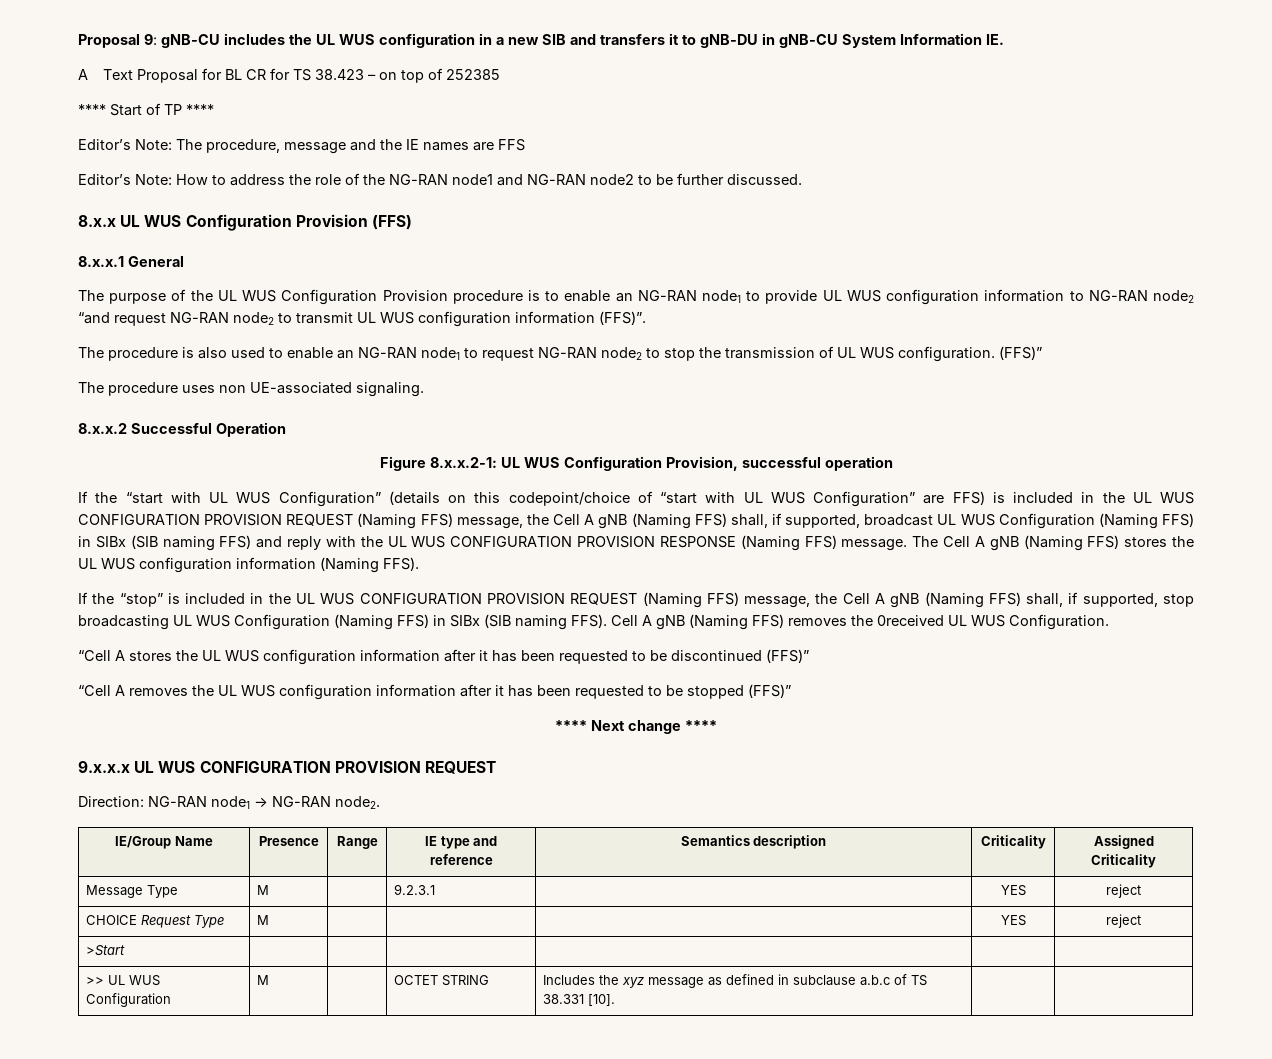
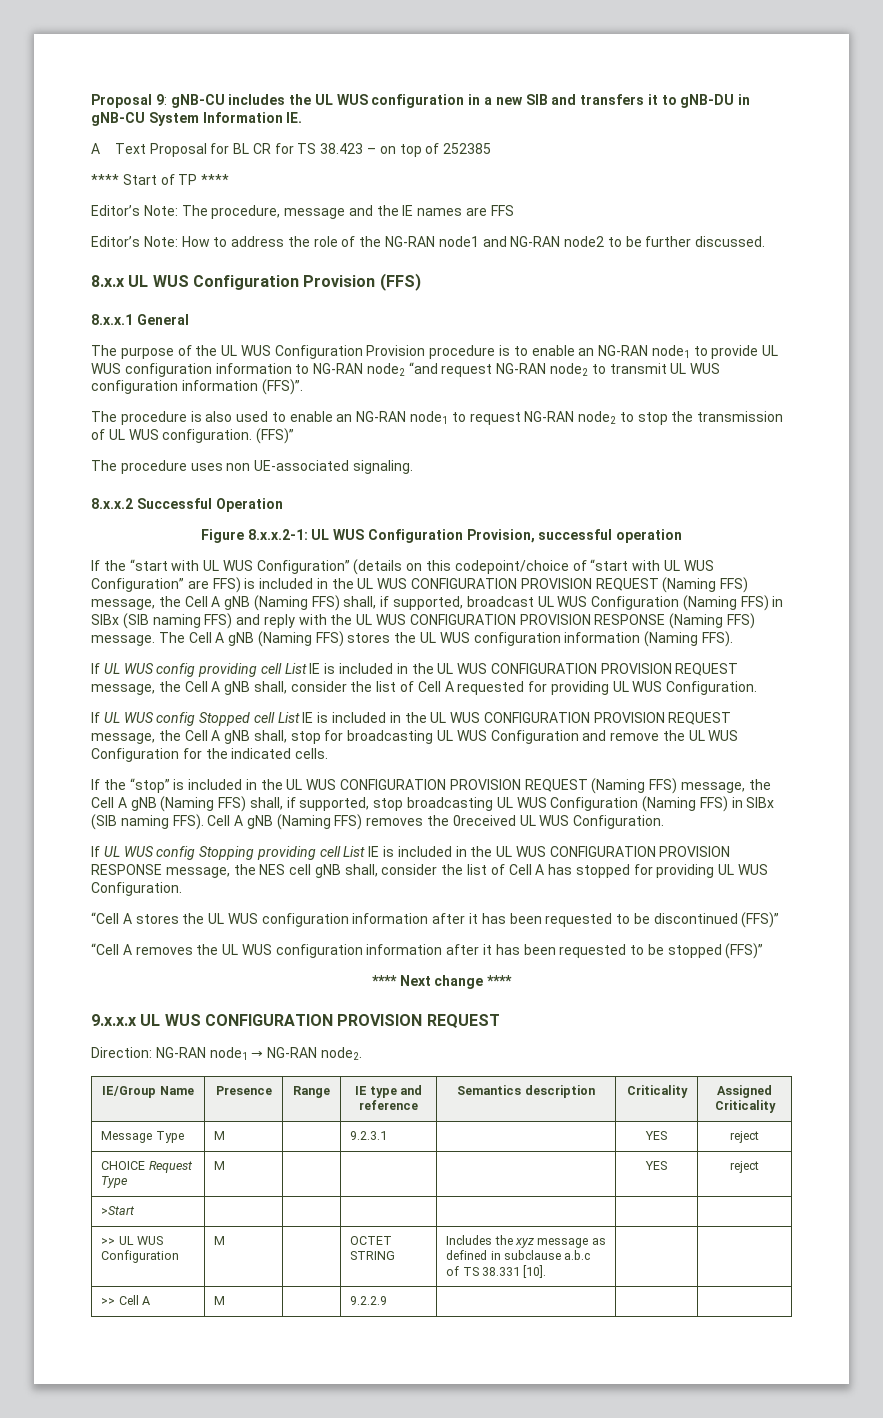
(419, 564) none -> [91,663,739,677] [91,681,758,695] [91,712,732,726] [91,730,739,744] [91,748,329,762] // If UL WUS config providing cell List IE is included in the UL WUS CONFIGURATION PROVISION REQUEST message, the Cell A gNB shall, consider the list of Cell A requested for providing UL WUS Configuration. // If UL WUS config Stopped cell List IE is included in the UL WUS CONFIGURATION PROVISION REQUEST message, the Cell A gNB shall, stop for broadcasting UL WUS Configuration and remove the UL WUS Configuration for the indicated cells.
(1109, 622) none -> [91,846,731,860] [91,864,769,878] [91,882,182,896] // If UL WUS config Stopping providing cell List IE is included in the UL WUS CONFIGURATION PROVISION RESPONSE message, the NES cell gNB shall, consider the list of Cell A has stopped for providing UL WUS Configuration.
(616, 1000) none -> [101,1295,150,1305] [214,1296,226,1305] [350,1296,388,1305] // >> Cell A | M | | 9.2.2.9 | | |

